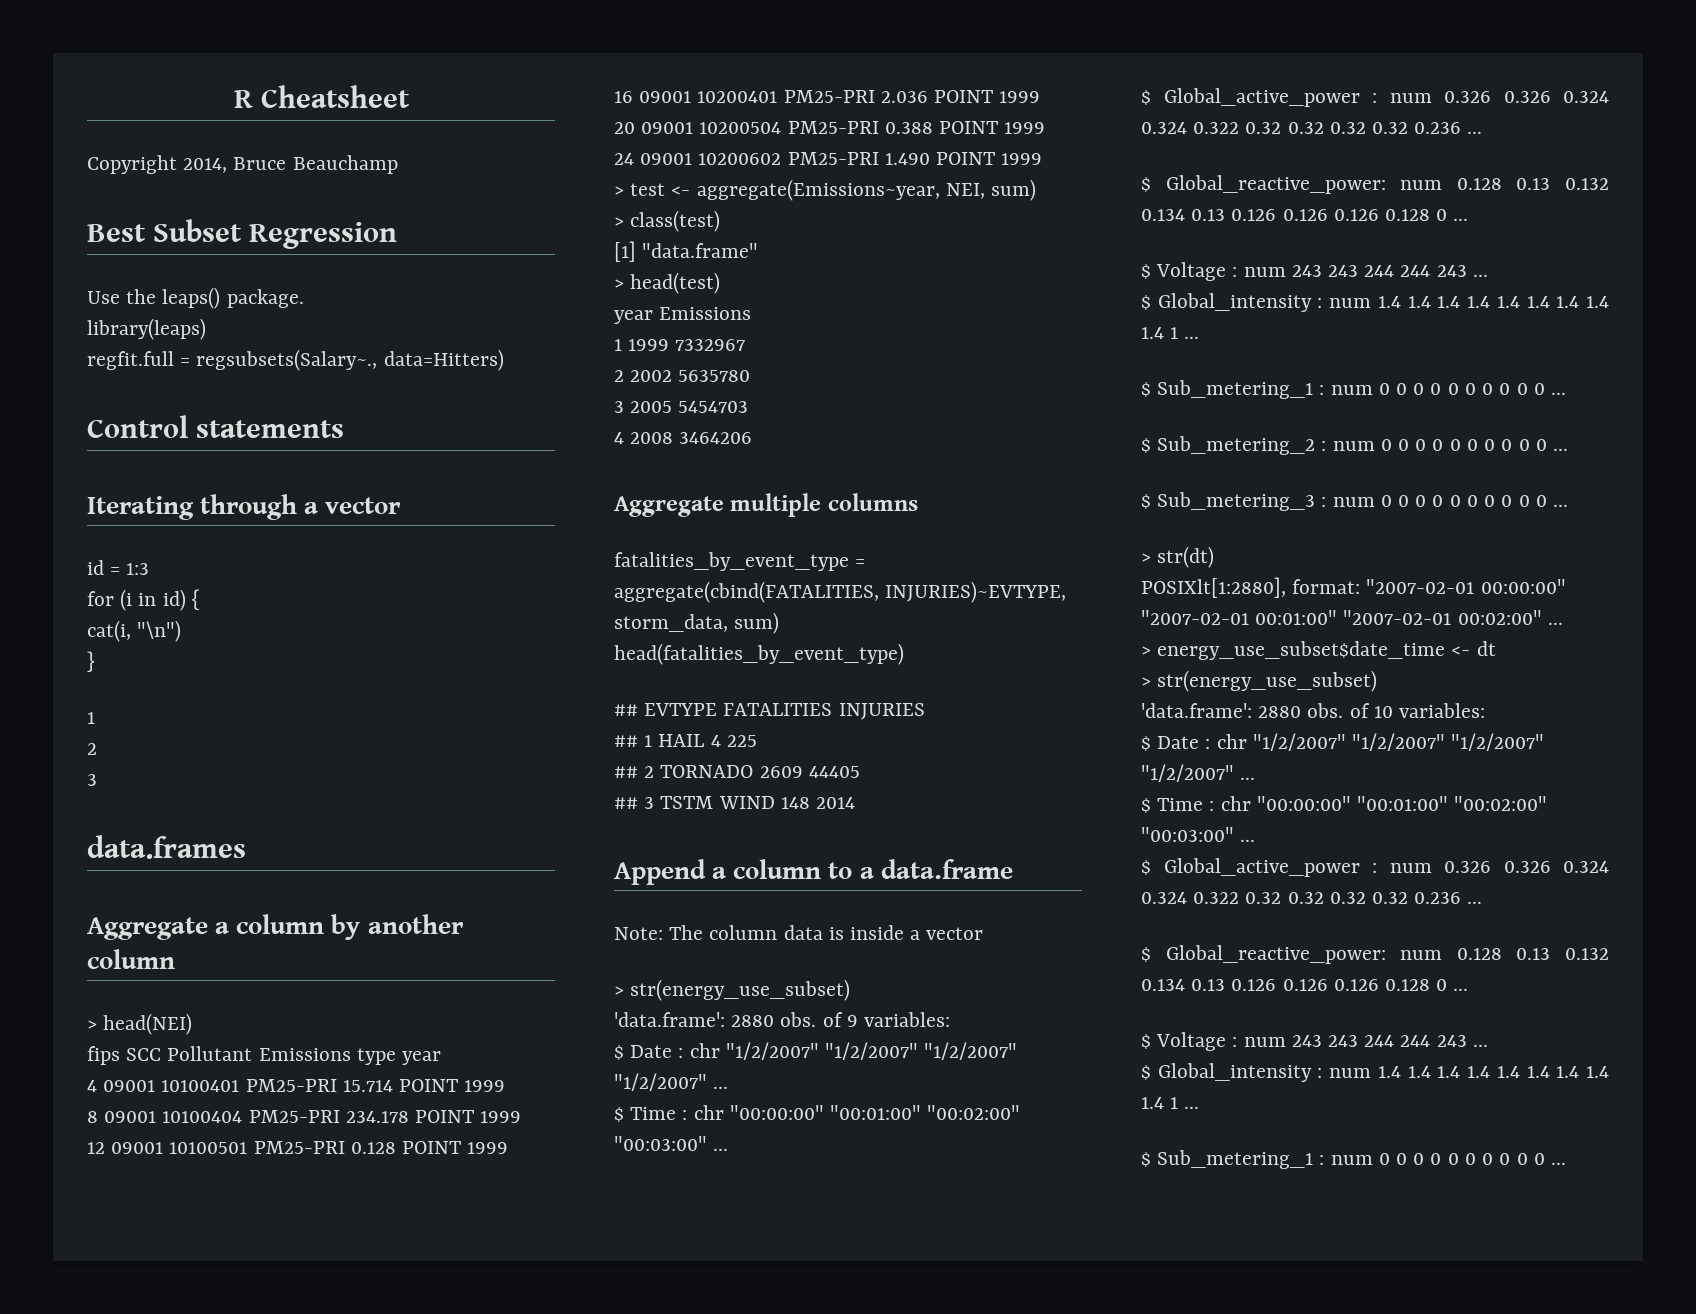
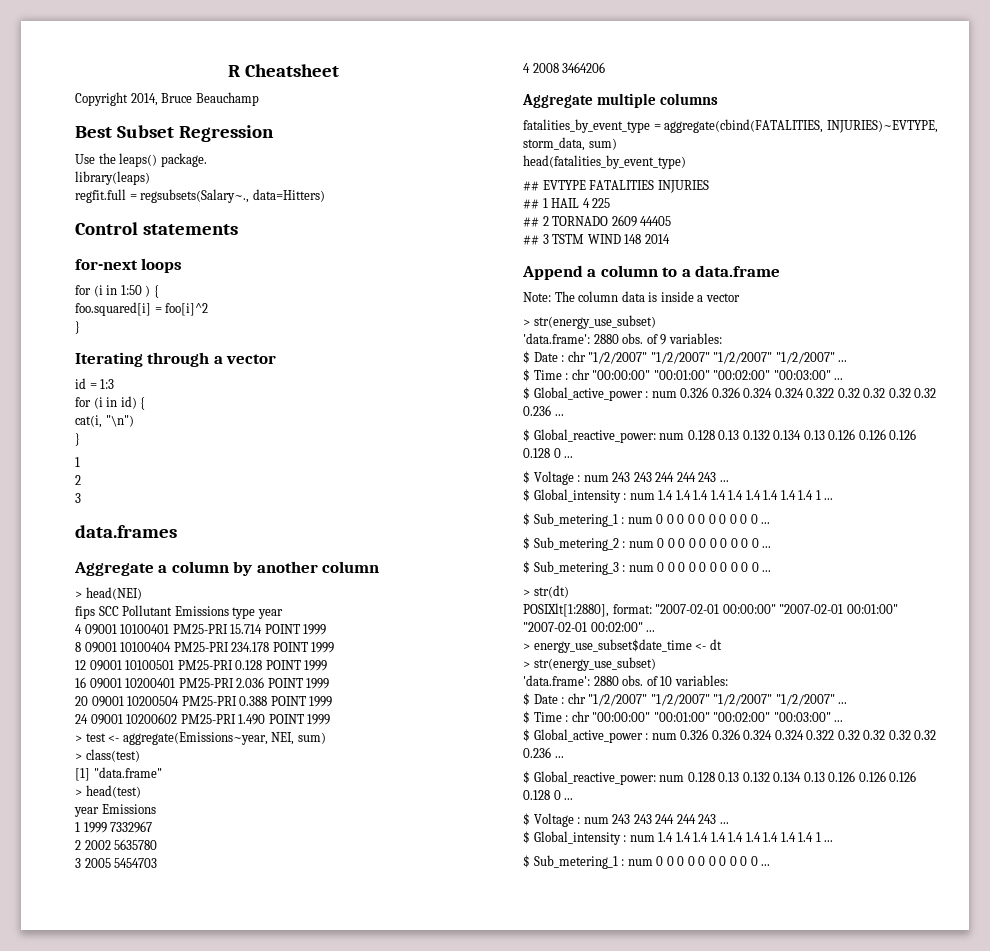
(344, 429) none -> [75,258,183,273] [75,285,159,298] [75,302,209,316] [75,321,80,334] // for-next loops // for (i in 1:50 ) { // foo.squared[i] = foo[i]^2 // }

